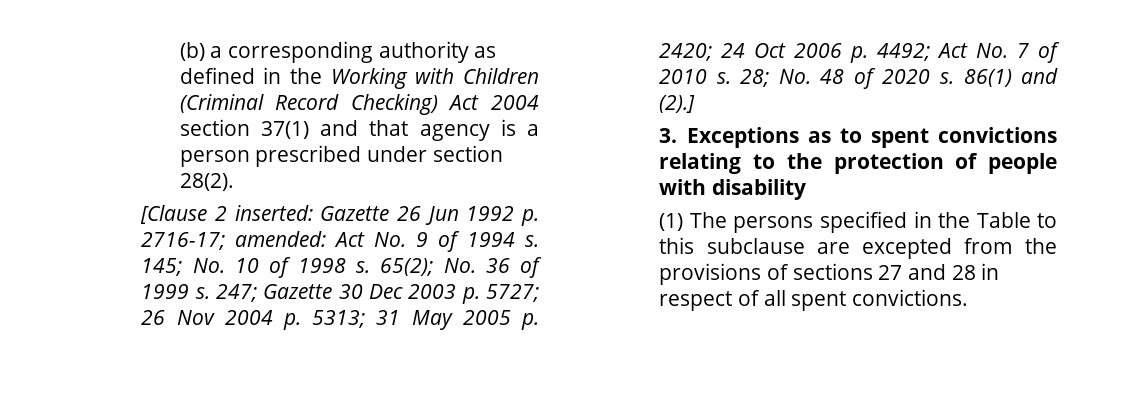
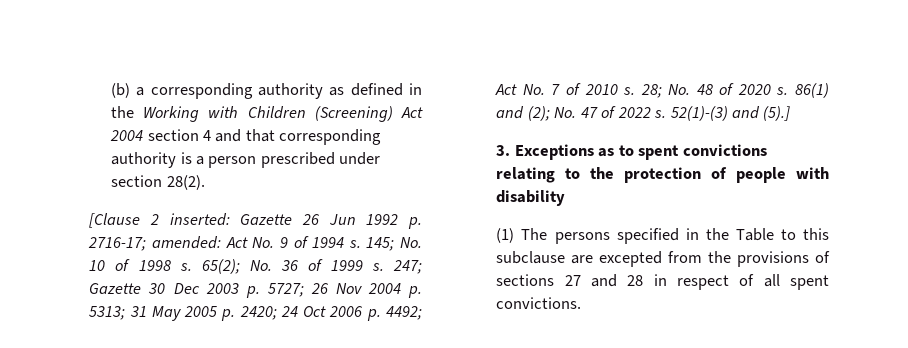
[179,94,438,115] (Criminal Record Checking) -> [314,106,393,122] (Screening)
[260,121,309,139] 37(1) -> [202,130,211,141] 4
[419,124,490,141] agency -> [279,129,382,145] [111,152,177,168] corresponding authority
[659,95,696,113] (2).] -> [527,106,791,121] (2); No. 47 of 2022 s. 52(1)-(3) and (5).]

